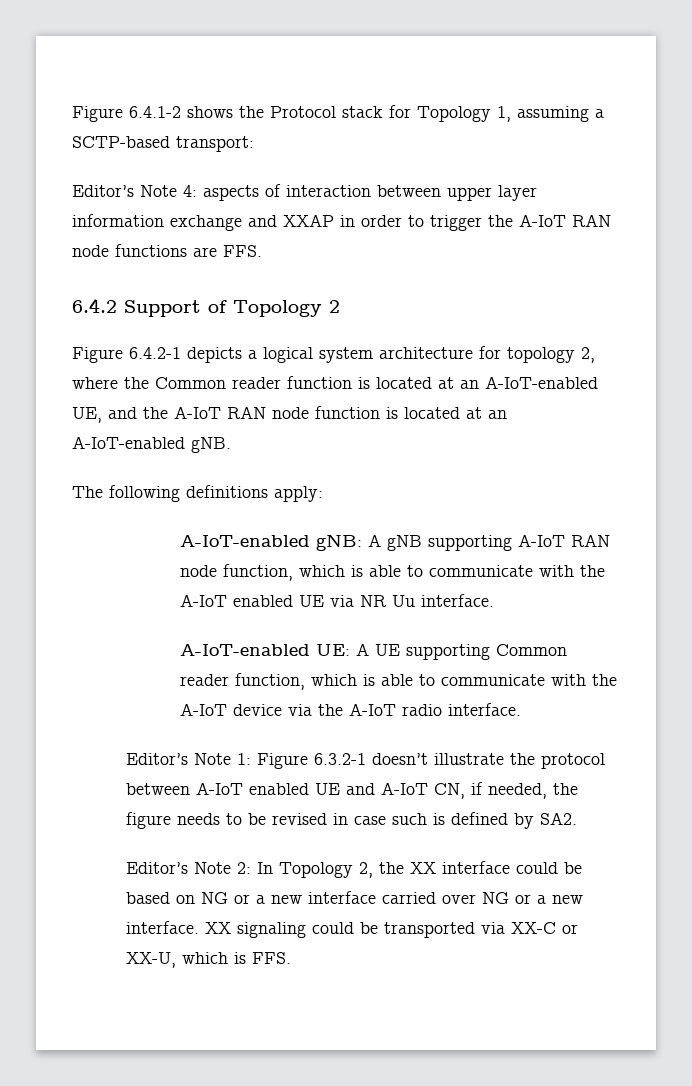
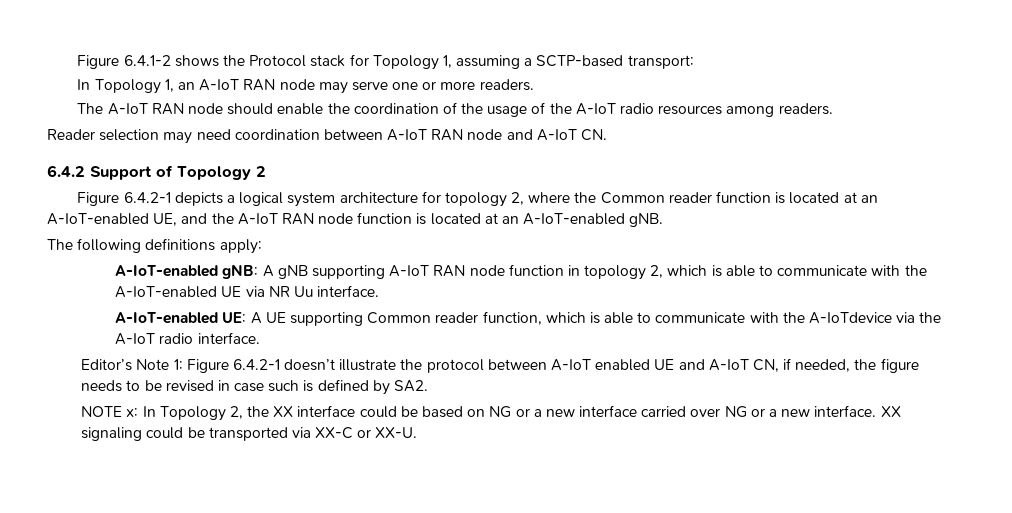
[72,184,537,201] [72,214,611,231] [72,244,262,257] Editor’s Note 4: aspects of interaction between upper layer information exchange and XXAP in order to trigger the A-IoT RAN node functions are FFS. -> [77,79,534,94] [77,102,833,117] [47,129,608,144] In Topology 1, an A-IoT RAN node may serve one or more readers. // The A-IoT RAN node should enable the coordination of the usage of the A-IoT radio resources among readers. // Reader selection may need coordination between A-IoT RAN node and A-IoT CN.
[223,564,606,581] [180,594,294,607] function, which is able to communicate with the A-IoT enabled -> [508,264,927,280] [115,286,218,298] function in topology 2, which is able to communicate with the A-IoT-enabled
[180,703,283,716] A-IoT device -> [809,312,893,324] A-IoTdevice
[314,753,367,765] 6.3.2-1 -> [232,359,280,370] 6.4.2-1
[126,862,252,874] Editor’s Note 2: -> [81,406,139,417] NOTE x:
[126,952,292,968] XX-U, which is FFS. -> [375,427,418,438] XX-U.

